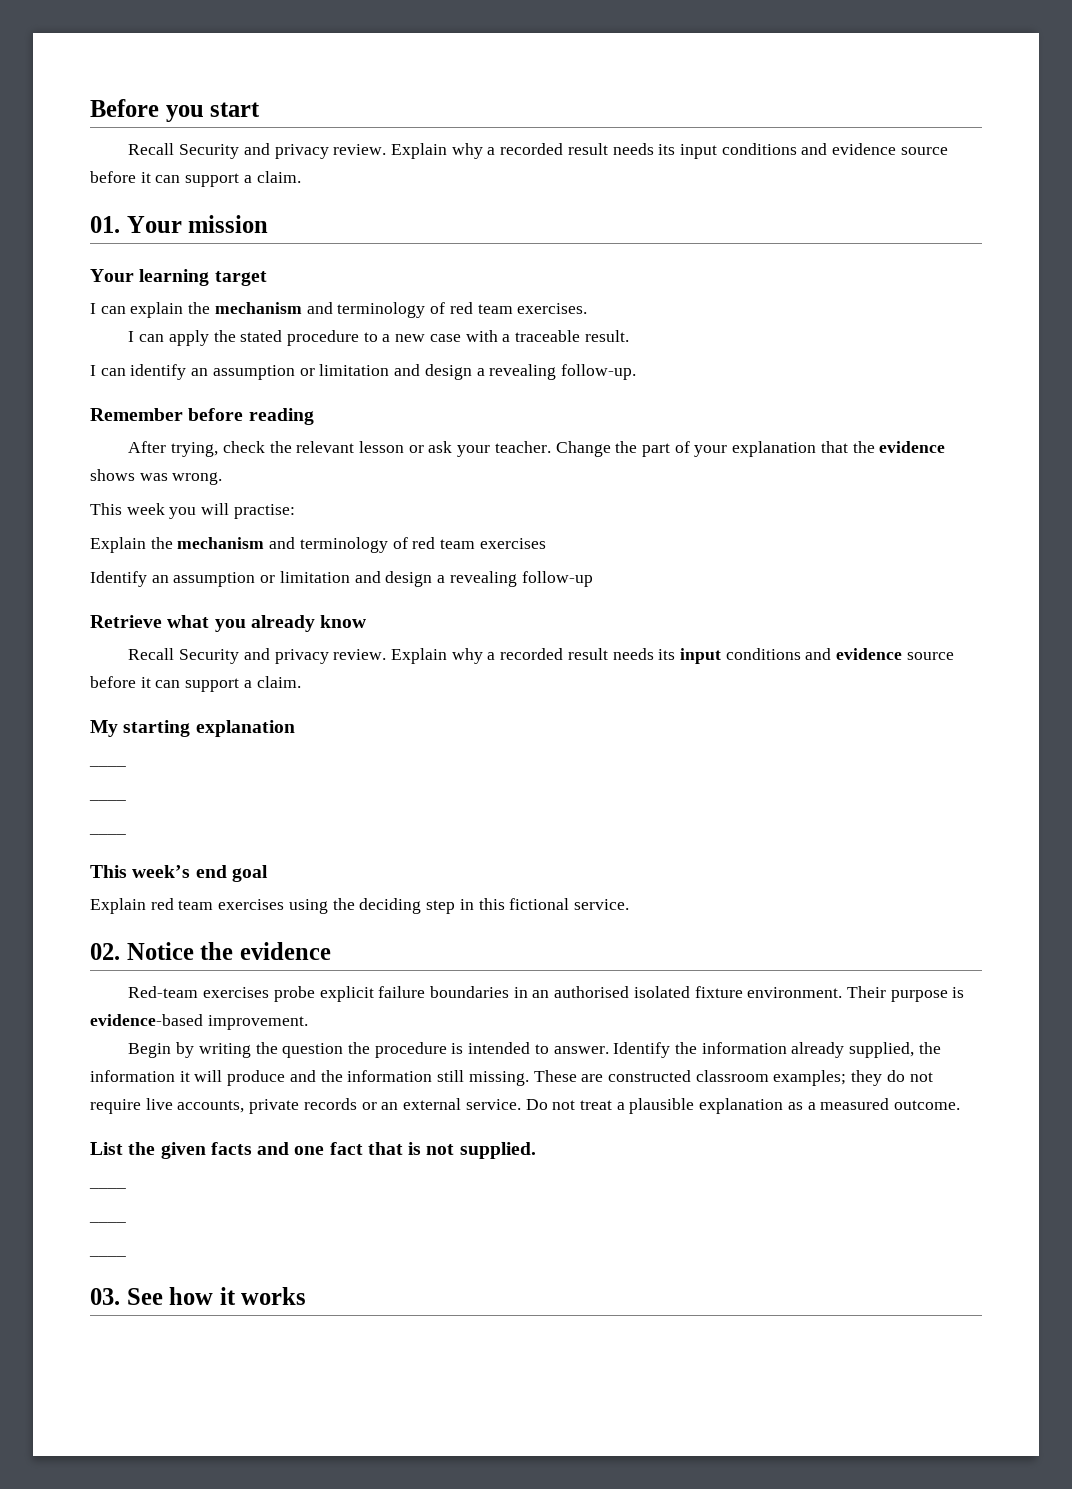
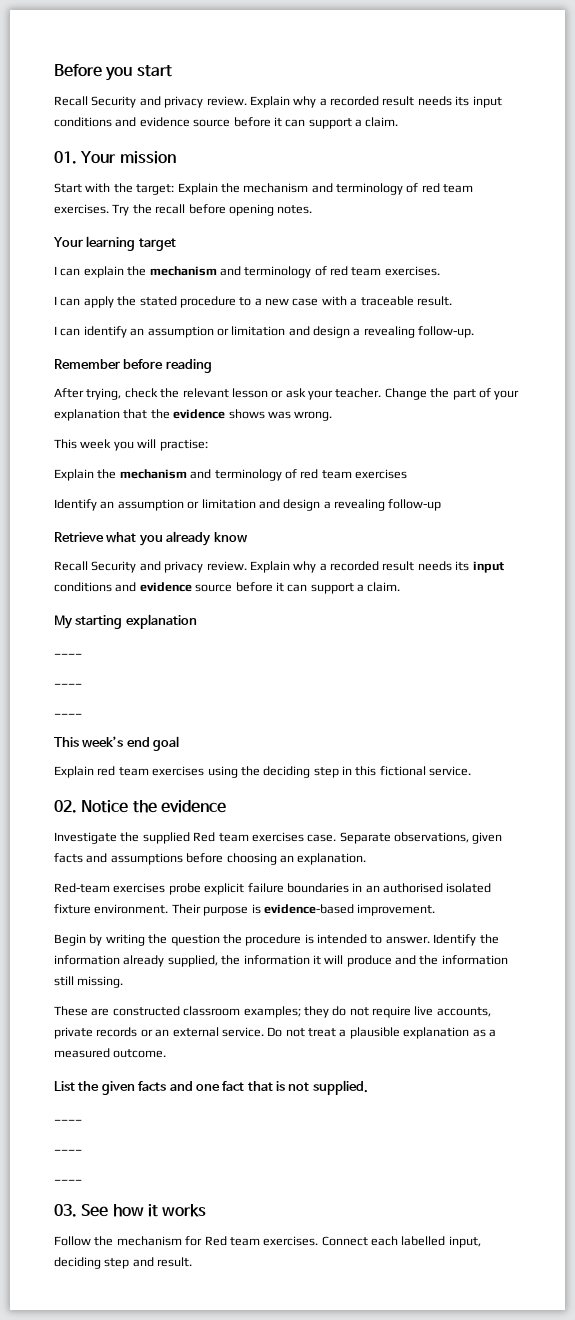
(269, 224) none -> [54,183,474,195] [54,204,313,216] // Start with the target: Explain the mechanism and terminology of red team exercises. Try the recall before opening notes.
(331, 951) none -> [54,832,503,844] [54,853,367,865] // Investigate the supplied Red team exercises case. Separate observations, given facts and assumptions before choosing an explanation.
(529, 1078) none -> (124, 982) //
(307, 1296) none -> [54,1236,481,1248] [54,1257,193,1269] // Follow the mechanism for Red team exercises. Connect each labelled input, deciding step and result.

